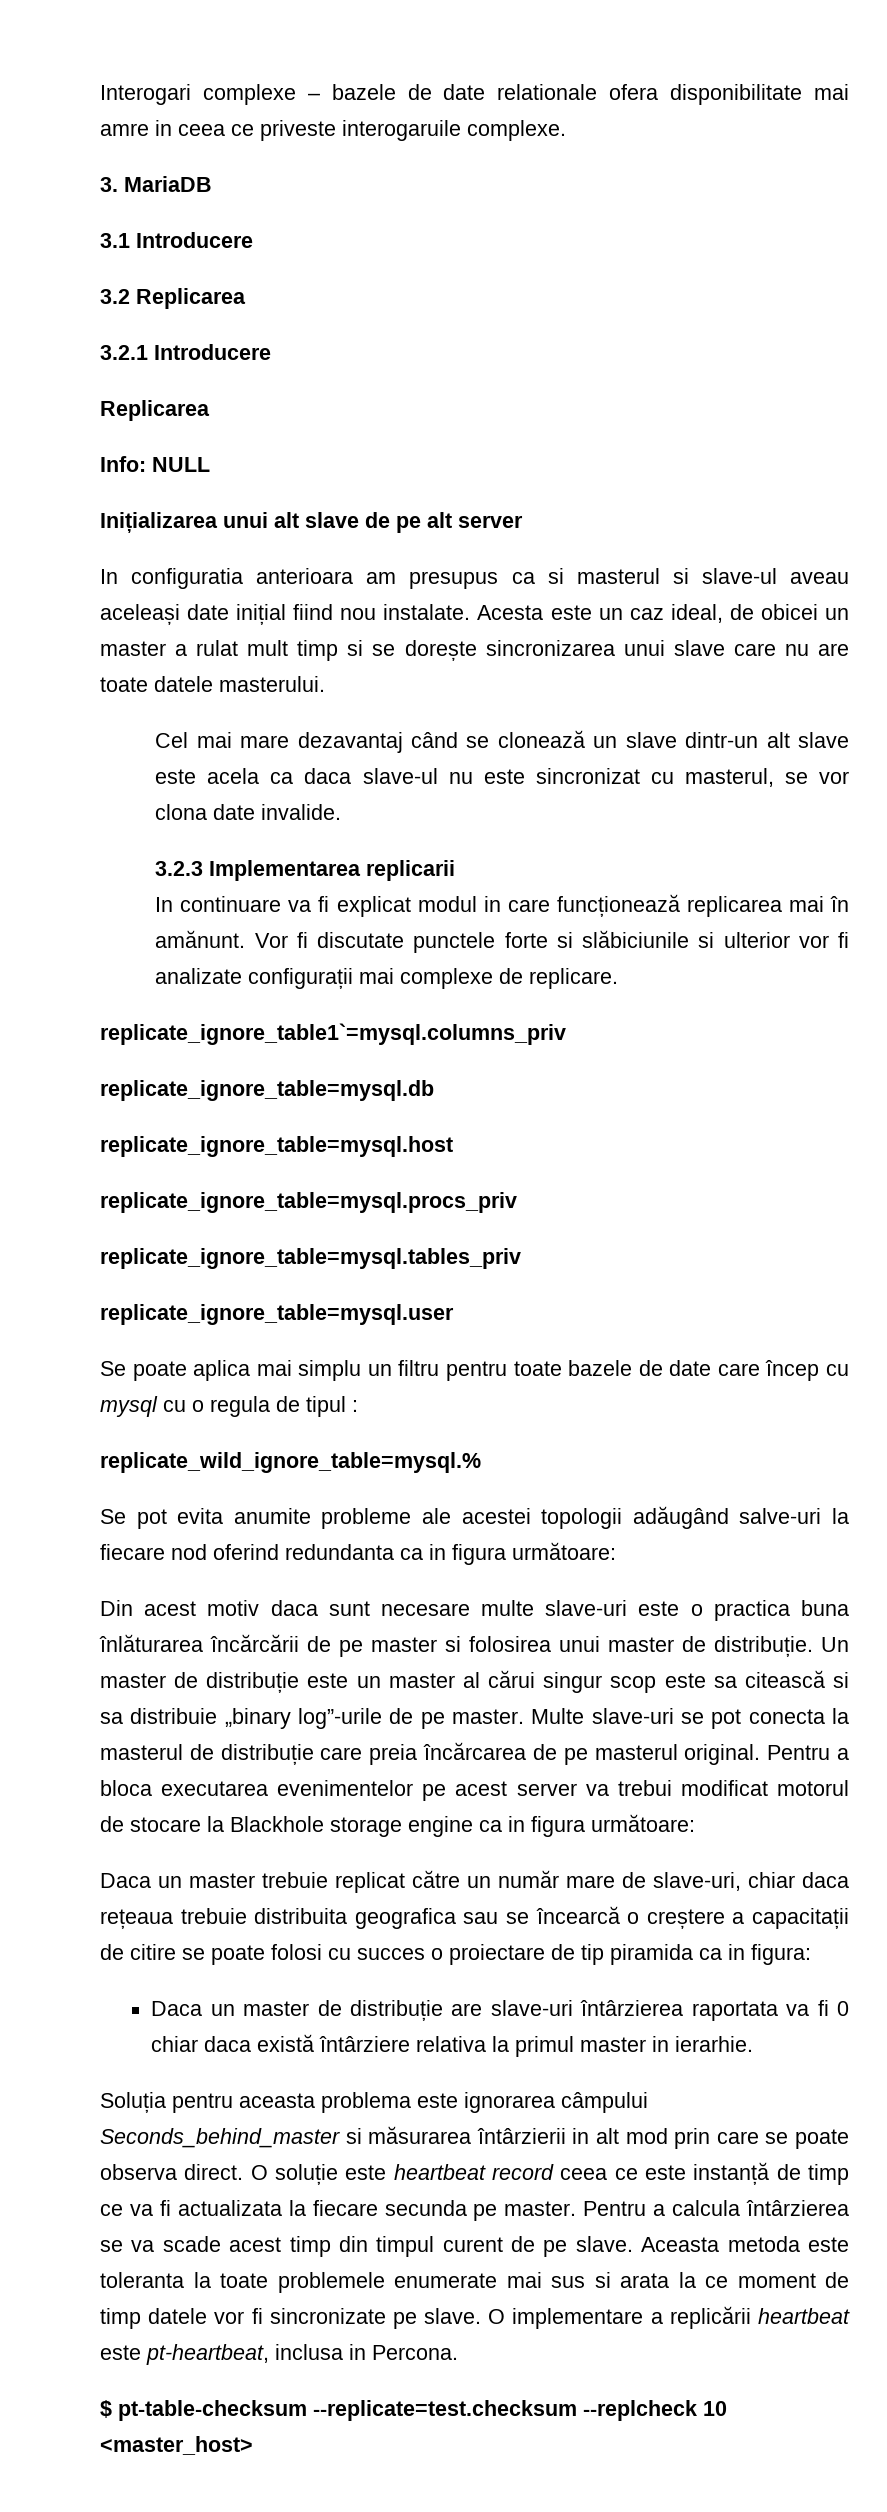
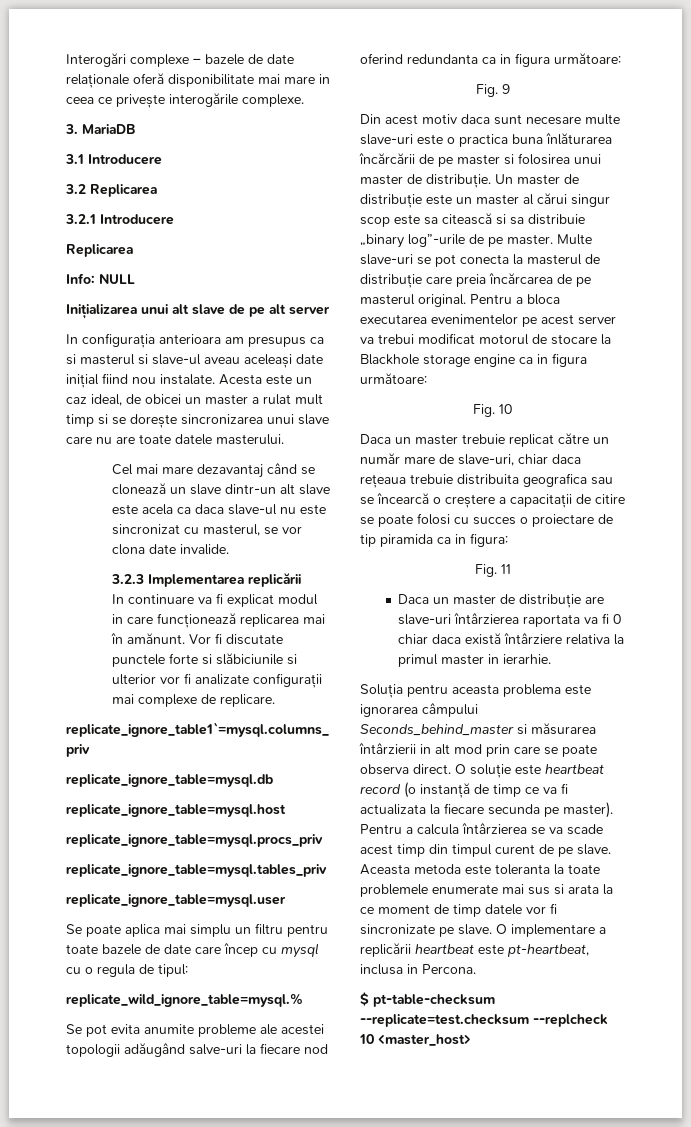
[100,84,191,105] Interogari -> [66,53,126,67] Interogări
[497,84,659,100] relationale ofera -> [66,73,164,88] relaționale oferă
[100,123,149,136] amre -> [284,76,315,84] mare
[260,120,461,141] priveste interogaruile -> [116,93,238,108] privește interogările
[131,568,244,589] configuratia -> [82,333,155,348] configurația
[366,860,456,881] replicarii -> [248,573,302,587] replicării
[306,1396,358,1417] tipul : -> [158,964,188,977] tipul:
(616, 1551) none -> [475,84,510,97] // Fig. 9
(695, 1823) none -> [473,404,512,417] // Fig. 10
(811, 1954) none -> [474,564,511,577] // Fig. 11
[560,2165,686,2180] ceea ce este -> [404,782,416,798] (o
[504,2201,577,2216] master. -> [563,802,613,818] master).

